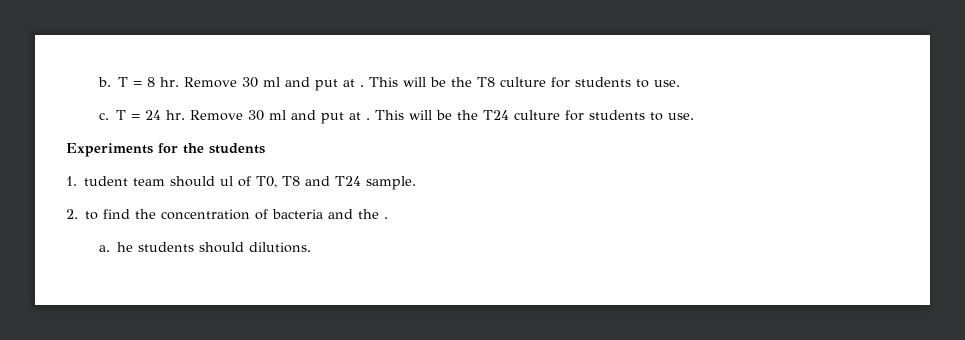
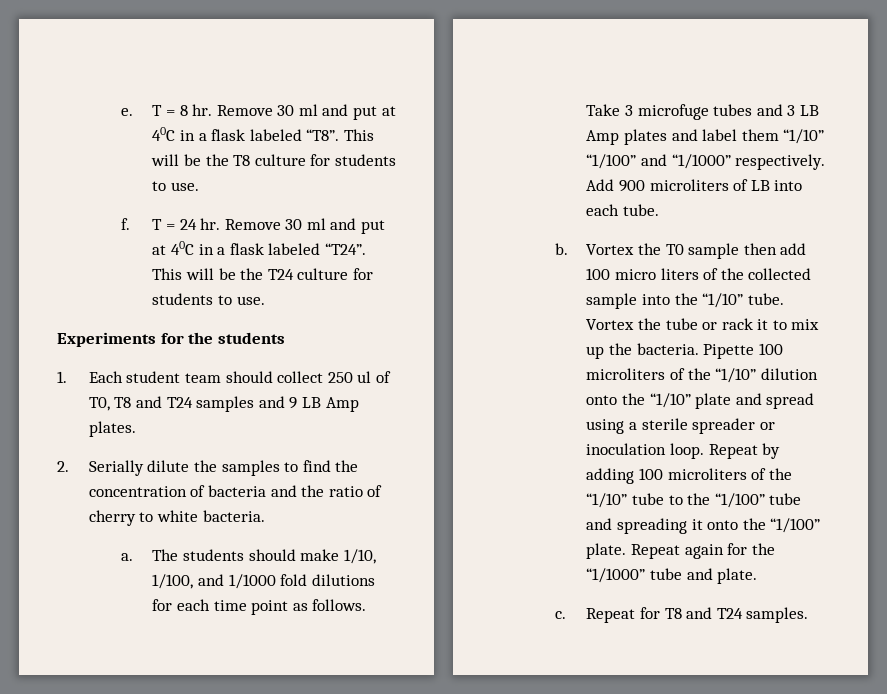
[98,77,112,87] b. -> [120,108,133,116] e.
[360,85,365,87] . -> [152,127,340,141] 40C in a flask labeled “T8”.
[99,112,110,120] c. -> [120,218,130,230] f.
[366,118,371,120] . -> [170,241,366,255] 40C in a flask labeled “T24”.
[84,176,216,187] tudent team should -> [88,371,353,383] Each student team should collect 250
[366,176,417,190] [66,209,78,219] sample. // 2. -> [196,396,359,412] [88,421,136,437] [57,460,280,476] samples and 9 LB Amp plates. // 2. Serially dilute the samples
[384,217,389,219] . -> [328,485,383,497] [88,510,265,526] ratio of cherry to white bacteria.
[117,242,134,252] he -> [152,549,179,561] The
[249,242,312,253] dilutions. -> [300,549,376,564] [152,574,375,589] [152,599,367,615] [586,104,819,120] [586,129,825,145] [586,154,826,170] [586,179,803,192] [586,204,659,216] [554,243,807,259] [586,268,812,280] [586,293,784,309] [586,318,820,330] [586,343,783,359] [586,368,818,383] [586,393,815,409] [586,418,775,434] [586,443,781,459] [586,468,792,484] [586,493,802,508] [586,518,821,534] [586,543,775,559] [586,568,758,584] [554,607,809,623] make 1/10, 1/100, and 1/1000 fold dilutions for each time point as follows. Take 3 microfuge tubes and 3 LB Amp plates and label them “1/10” “1/100” and “1/1000” respectively. Add 900 microliters of LB into each tube. // b. Vortex the T0 sample then add 100 micro liters of the collected sample into the “1/10” tube. Vortex the tube or rack it to mix up the bacteria. Pipette 100 microliters of the “1/10” dilution onto the “1/10” plate and spread using a sterile spreader or inoculation loop. Repeat by adding 100 microliters of the “1/10” tube to the “1/100” tube and spreading it onto the “1/100” plate. Repeat again for the “1/1000” tube and plate. // c. Repeat for T8 and T24 samples.

